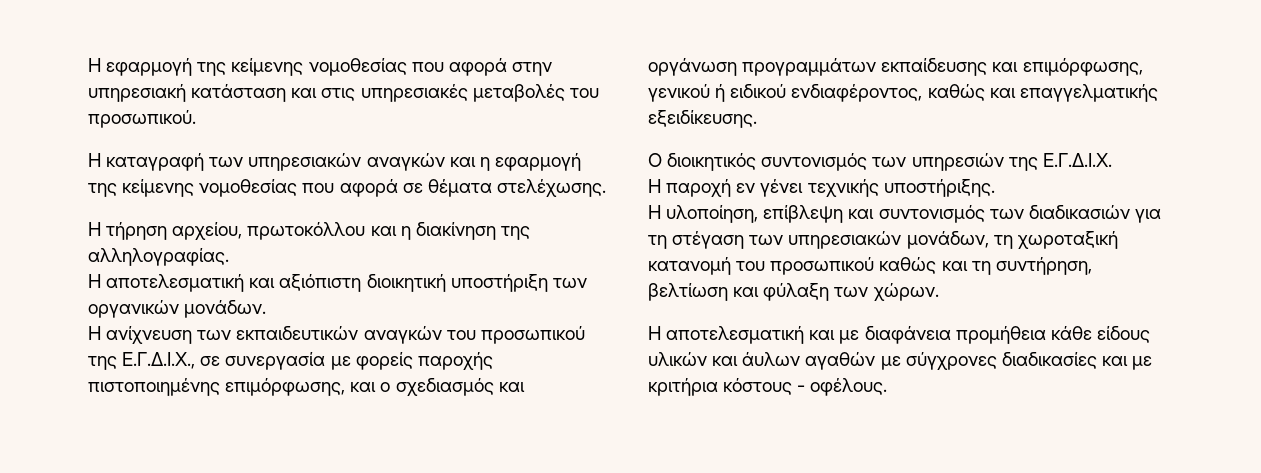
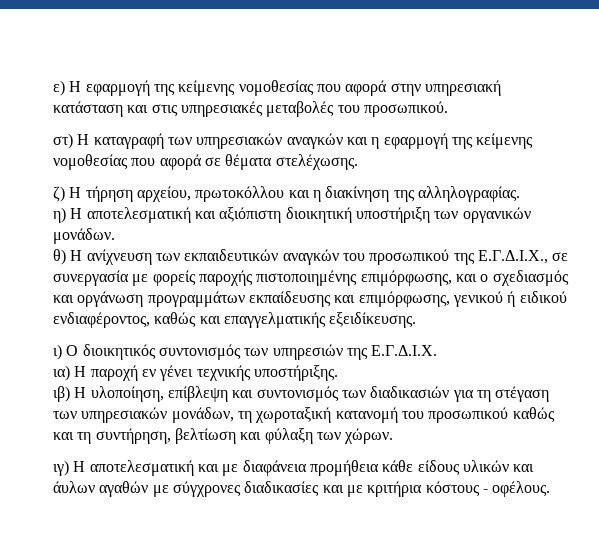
(88, 65) none -> [53,80,65,96] ε)
(196, 119) none -> [53,133,73,149] στ)
(606, 188) none -> [53,186,65,202] ζ)
(229, 257) none -> [53,207,66,223] η)
(267, 309) none -> [53,249,66,265] θ)
(757, 119) none -> [53,344,62,360] ι)
(1112, 160) none -> [53,365,70,381] ια)
(995, 188) none -> [53,386,70,402] ιβ)
(939, 292) none -> [53,460,69,476] ιγ)

